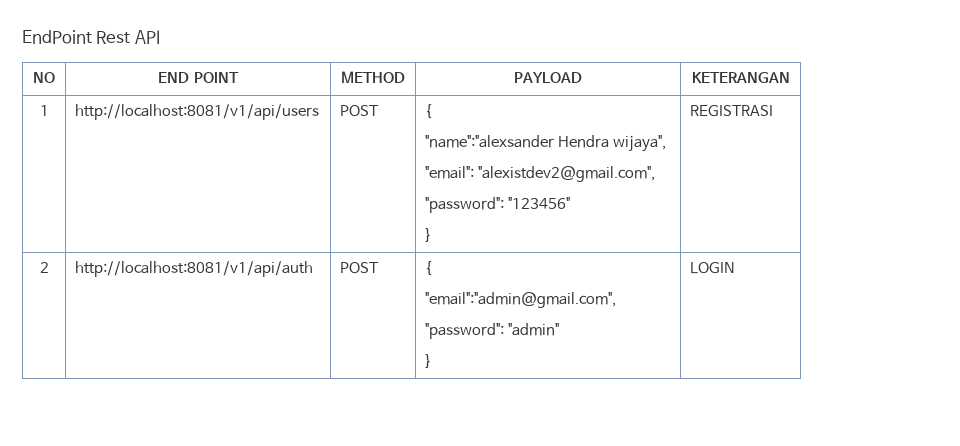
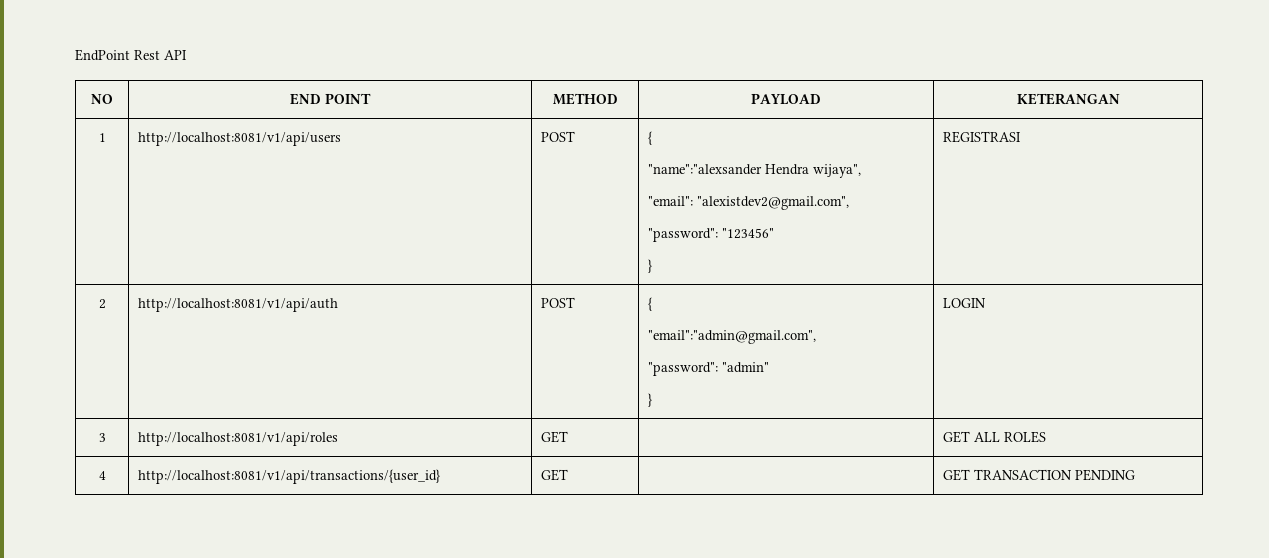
(736, 268) none -> [98,433,106,442] [137,432,338,446] [540,431,568,443] [942,431,1046,443] [98,471,106,480] [137,469,440,484] [540,469,568,481] [942,469,1135,481] // 3 | http://localhost:8081/v1/api/roles | GET | | GET ALL ROLES // 4 | http://localhost:8081/v1/api/transactions/{user_id} | GET | | GET TRANSACTION PENDING

